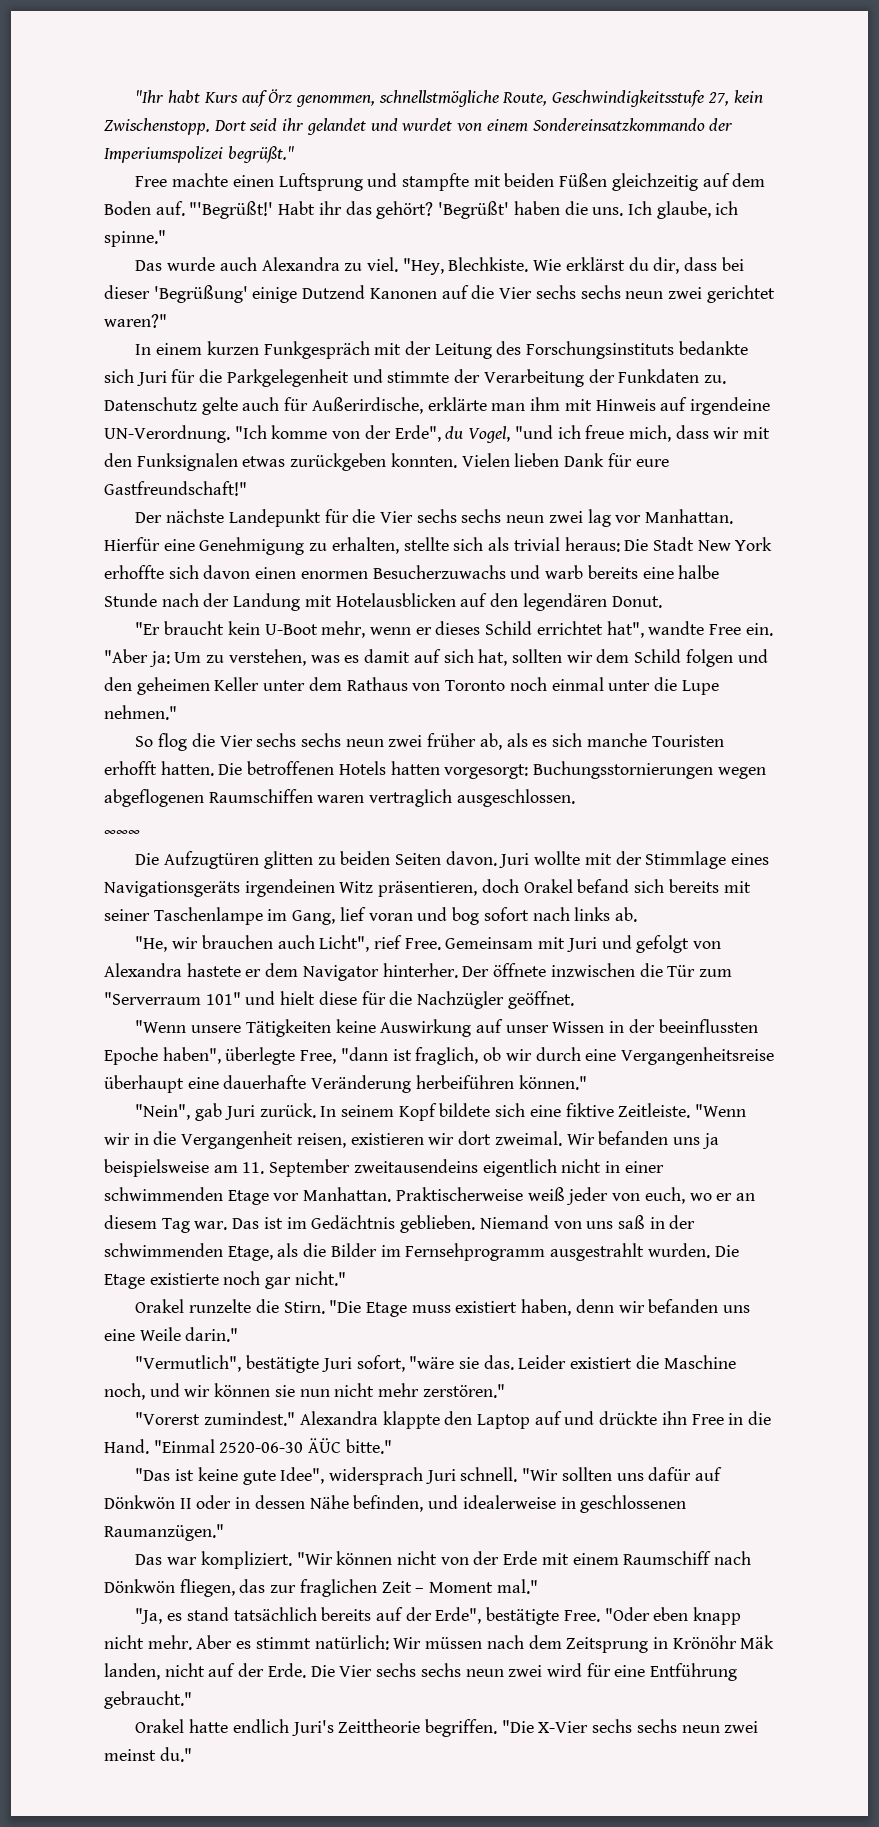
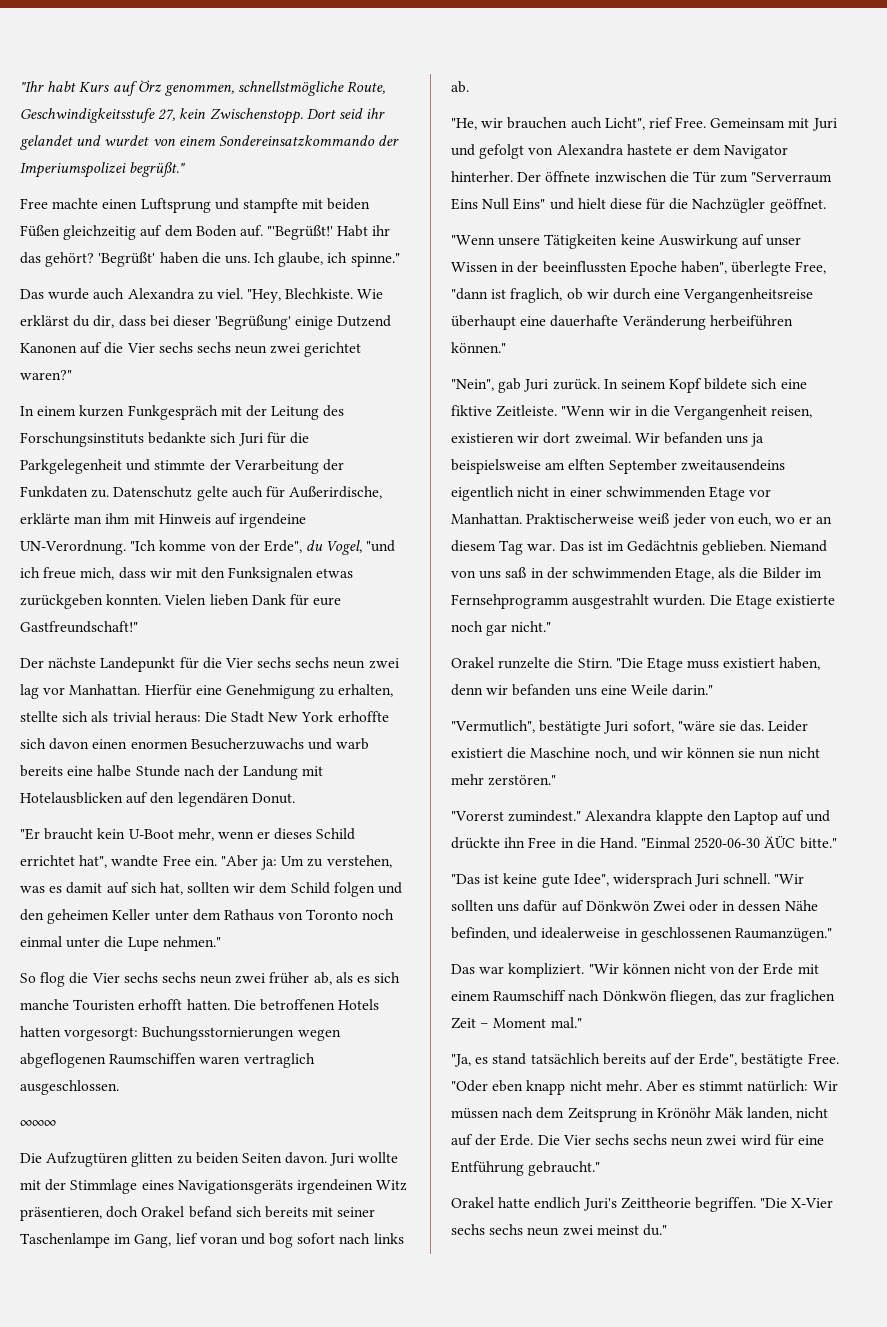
[205,992,241,1005] 101" -> [451,198,546,210] Eins Null Eins"
[242,1162,265,1174] 11. -> [568,459,606,470] elften
[179,1498,192,1509] II -> [652,900,685,912] Zwei

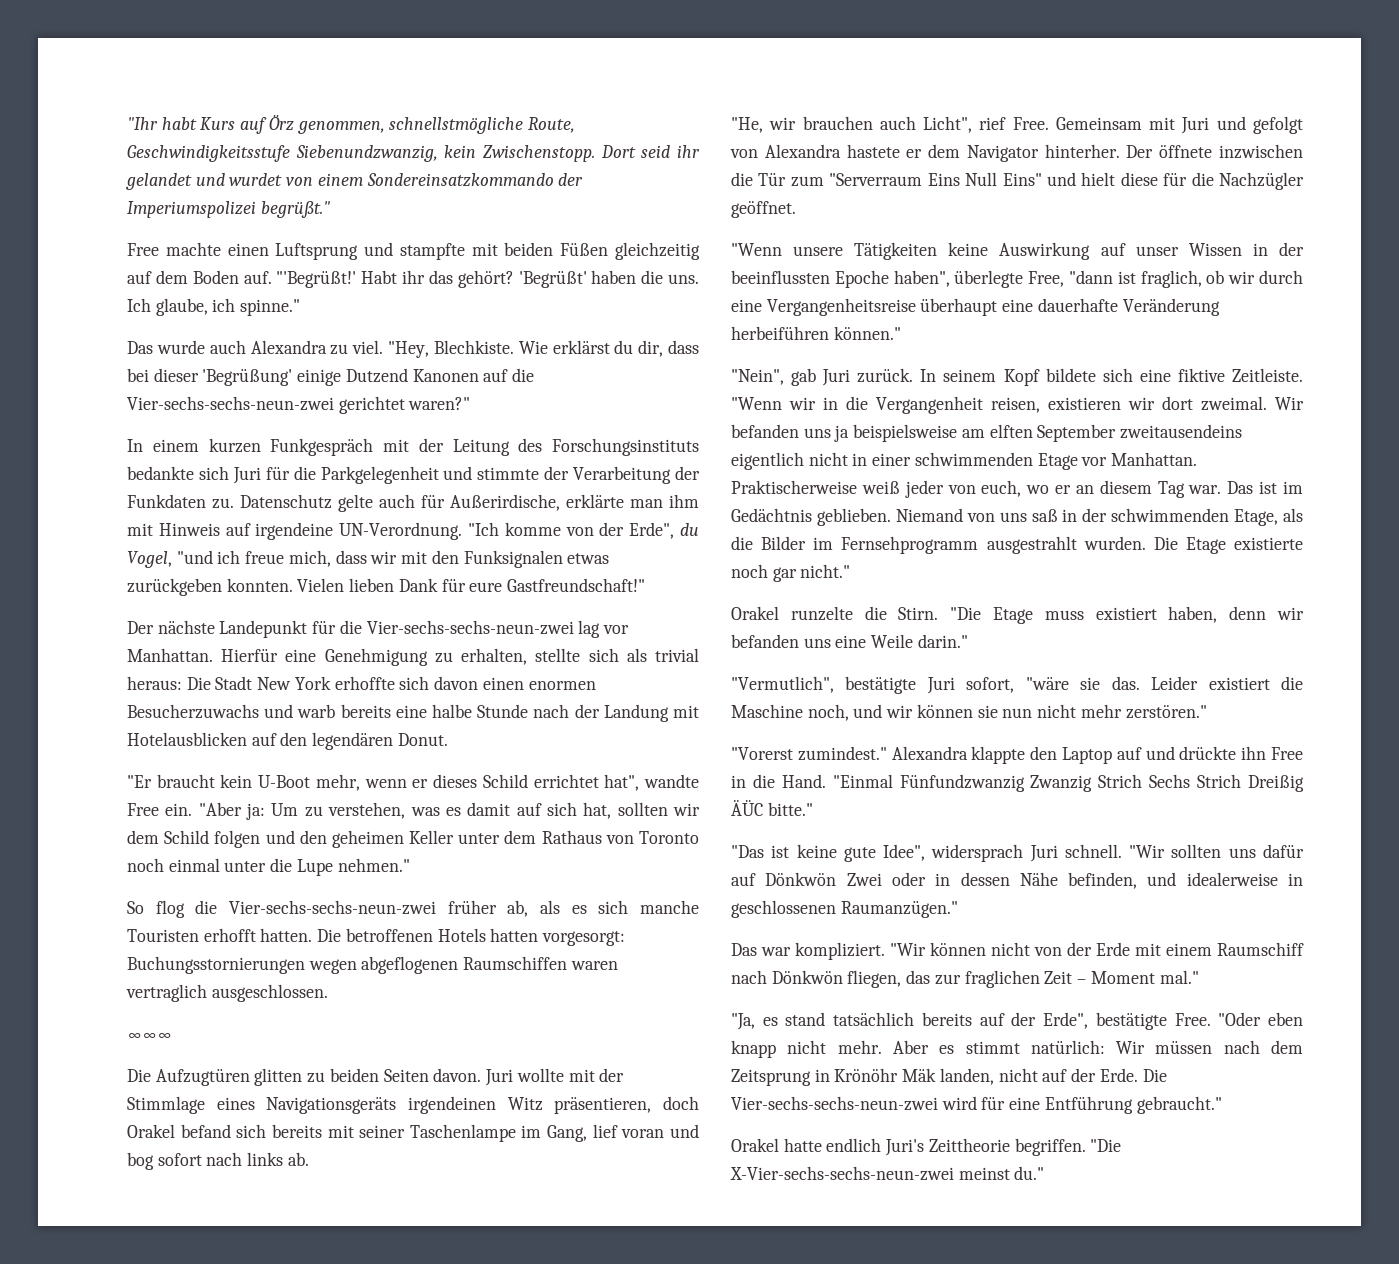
[158,109,176,121] 27, -> [295,145,438,162] Siebenundzwanzig,
[126,342,301,354] Vier sechs sechs neun zwei -> [127,396,334,411] Vier-sechs-sechs-neun-zwei
[224,657,399,669] Vier sechs sechs neun zwei -> [366,620,574,635] Vier-sechs-sechs-neun-zwei
[91,972,266,984] Vier sechs sechs neun zwei -> [229,900,436,915] Vier-sechs-sechs-neun-zwei
[694,837,761,849] 2520-06-30 -> [899,774,1304,792] Fünfundzwanzig Zwanzig Strich Sechs Strich Dreißig
[562,1134,737,1146] Vier sechs sechs neun zwei -> [731,1096,938,1111] Vier-sechs-sechs-neun-zwei
[791,1198,834,1208] [451,1224,593,1236] X-Vier sechs sechs neun zwei -> [730,1166,954,1181] X-Vier-sechs-sechs-neun-zwei

